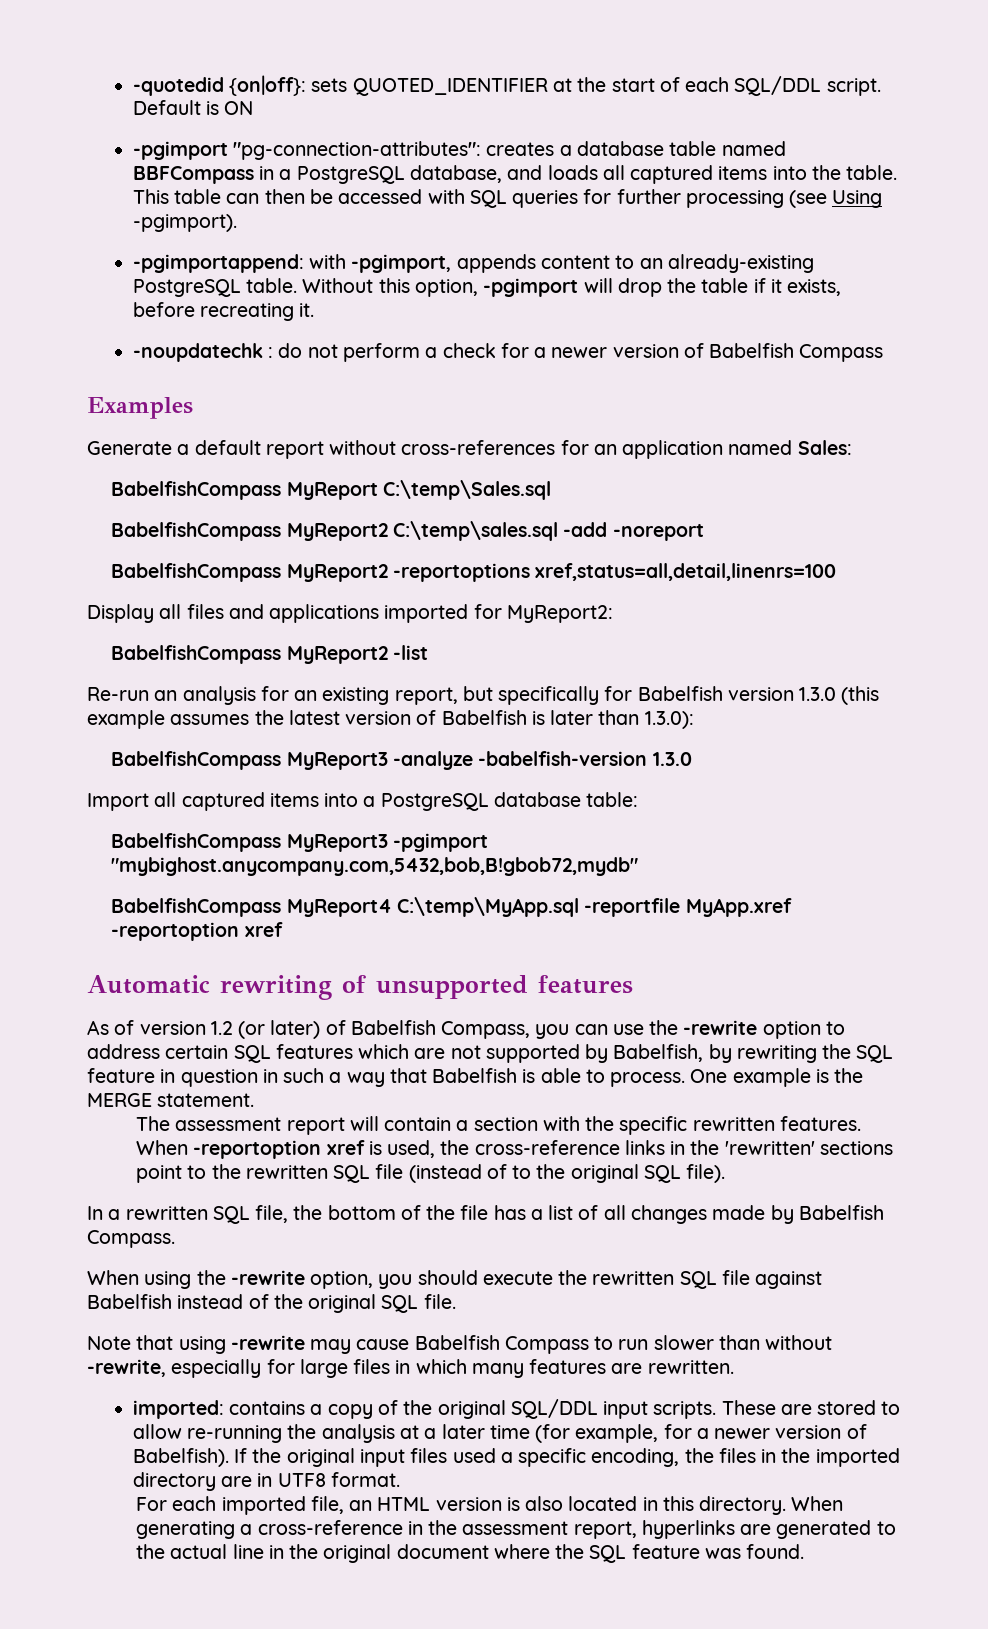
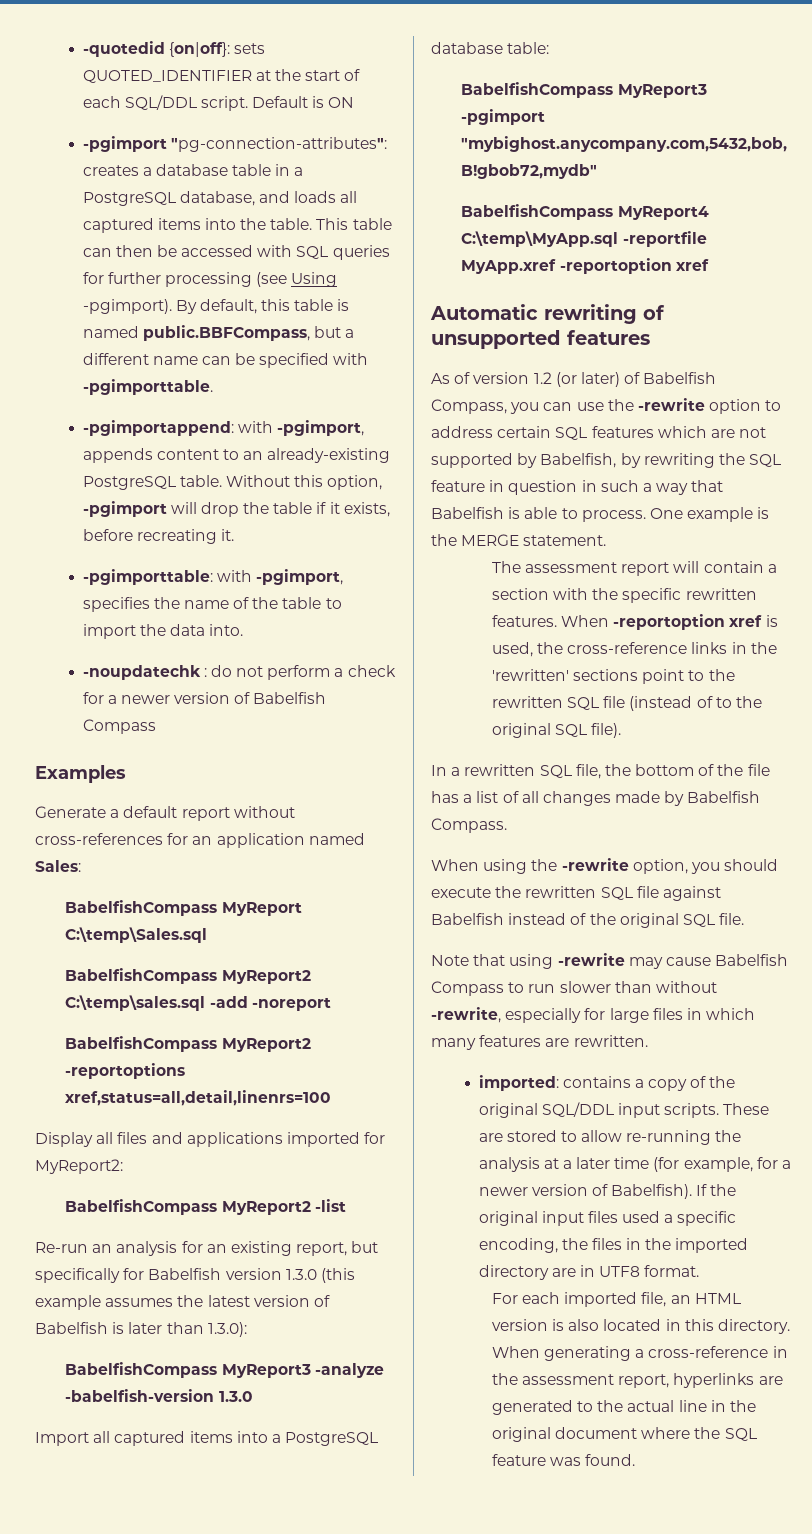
[721,141,786,156] [132,166,254,184] named BBFCompass -> (272, 170) none
(237, 223) none -> [175,299,350,314] [82,325,355,341] [82,353,369,368] [82,379,213,395] By default, this table is named public.BBFCompass, but a different name can be specified with -pgimporttable.
(315, 310) none -> [82,569,343,585] [82,597,342,612] [82,624,244,639] // -pgimporttable: with -pgimport, specifies the name of the table to import the data into.

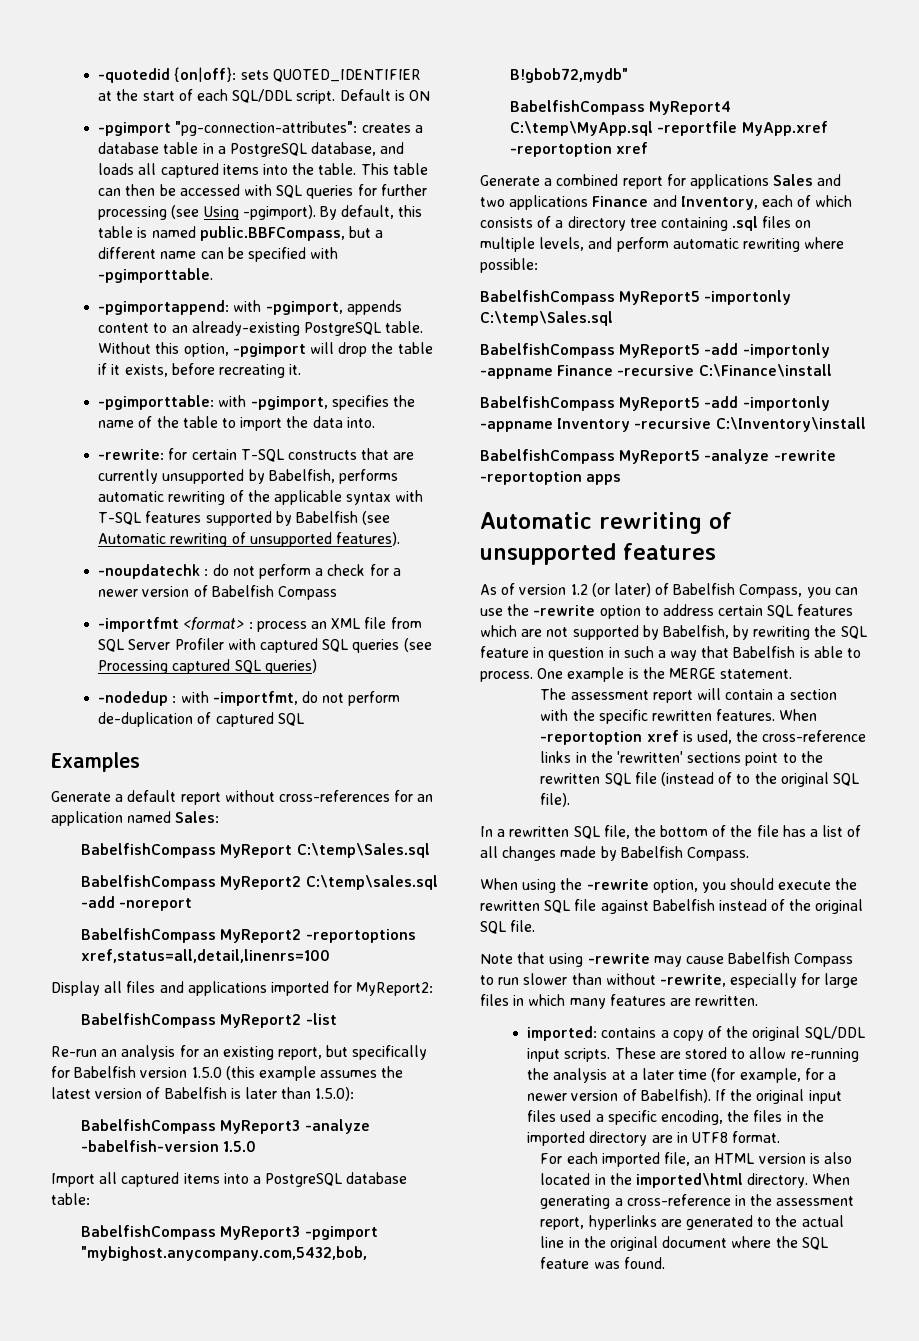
(244, 630) none -> [98,448,415,462] [98,469,399,484] [98,490,424,505] [98,511,391,526] [98,532,401,547] // -rewrite: for certain T-SQL constructs that are currently unsupported by Babelfish, performs automatic rewriting of the applicable syntax with T-SQL features supported by Babelfish (see Automatic rewriting of unsupported features).
(156, 726) none -> [98,617,422,632] [98,638,432,653] [98,659,317,674] [98,691,401,706] [98,712,304,727] // -importfmt <format> : process an XML file from SQL Server Profiler with captured SQL queries (see Processing captured SQL queries) // -nodedup : with -importfmt, do not perform de-duplication of captured SQL
[285,1269,317,1280] 1.3.0 -> [191,1067,222,1078] 1.5.0
[207,1322,247,1337] 1.3.0): -> [315,1087,355,1101] 1.5.0):
[218,1391,253,1402] 1.3.0 -> [223,1141,257,1152] 1.5.0
(709, 265) none -> [480,174,842,189] [480,195,853,210] [480,216,812,231] [480,237,845,252] [480,258,538,273] [480,290,792,305] [480,311,613,326] [480,343,830,358] [480,364,832,379] [480,396,830,411] [480,417,866,432] [480,449,836,464] [480,471,622,485] // Generate a combined report for applications Sales and two applications Finance and Inventory, each of which consists of a directory tree containing .sql files on multiple levels, and perform automatic rewriting where possible: // BabelfishCompass MyReport5 -importonly C:\temp\Sales.sql // BabelfishCompass MyReport5 -add -importonly -appname Finance -recursive C:\Finance\install // BabelfishCompass MyReport5 -add -importonly -appname Inventory -recursive C:\Inventory\install // BabelfishCompass MyReport5 -analyze -rewrite -reportoption apps
[684,1319,714,1331] this -> [609,1173,744,1188] the imported\html

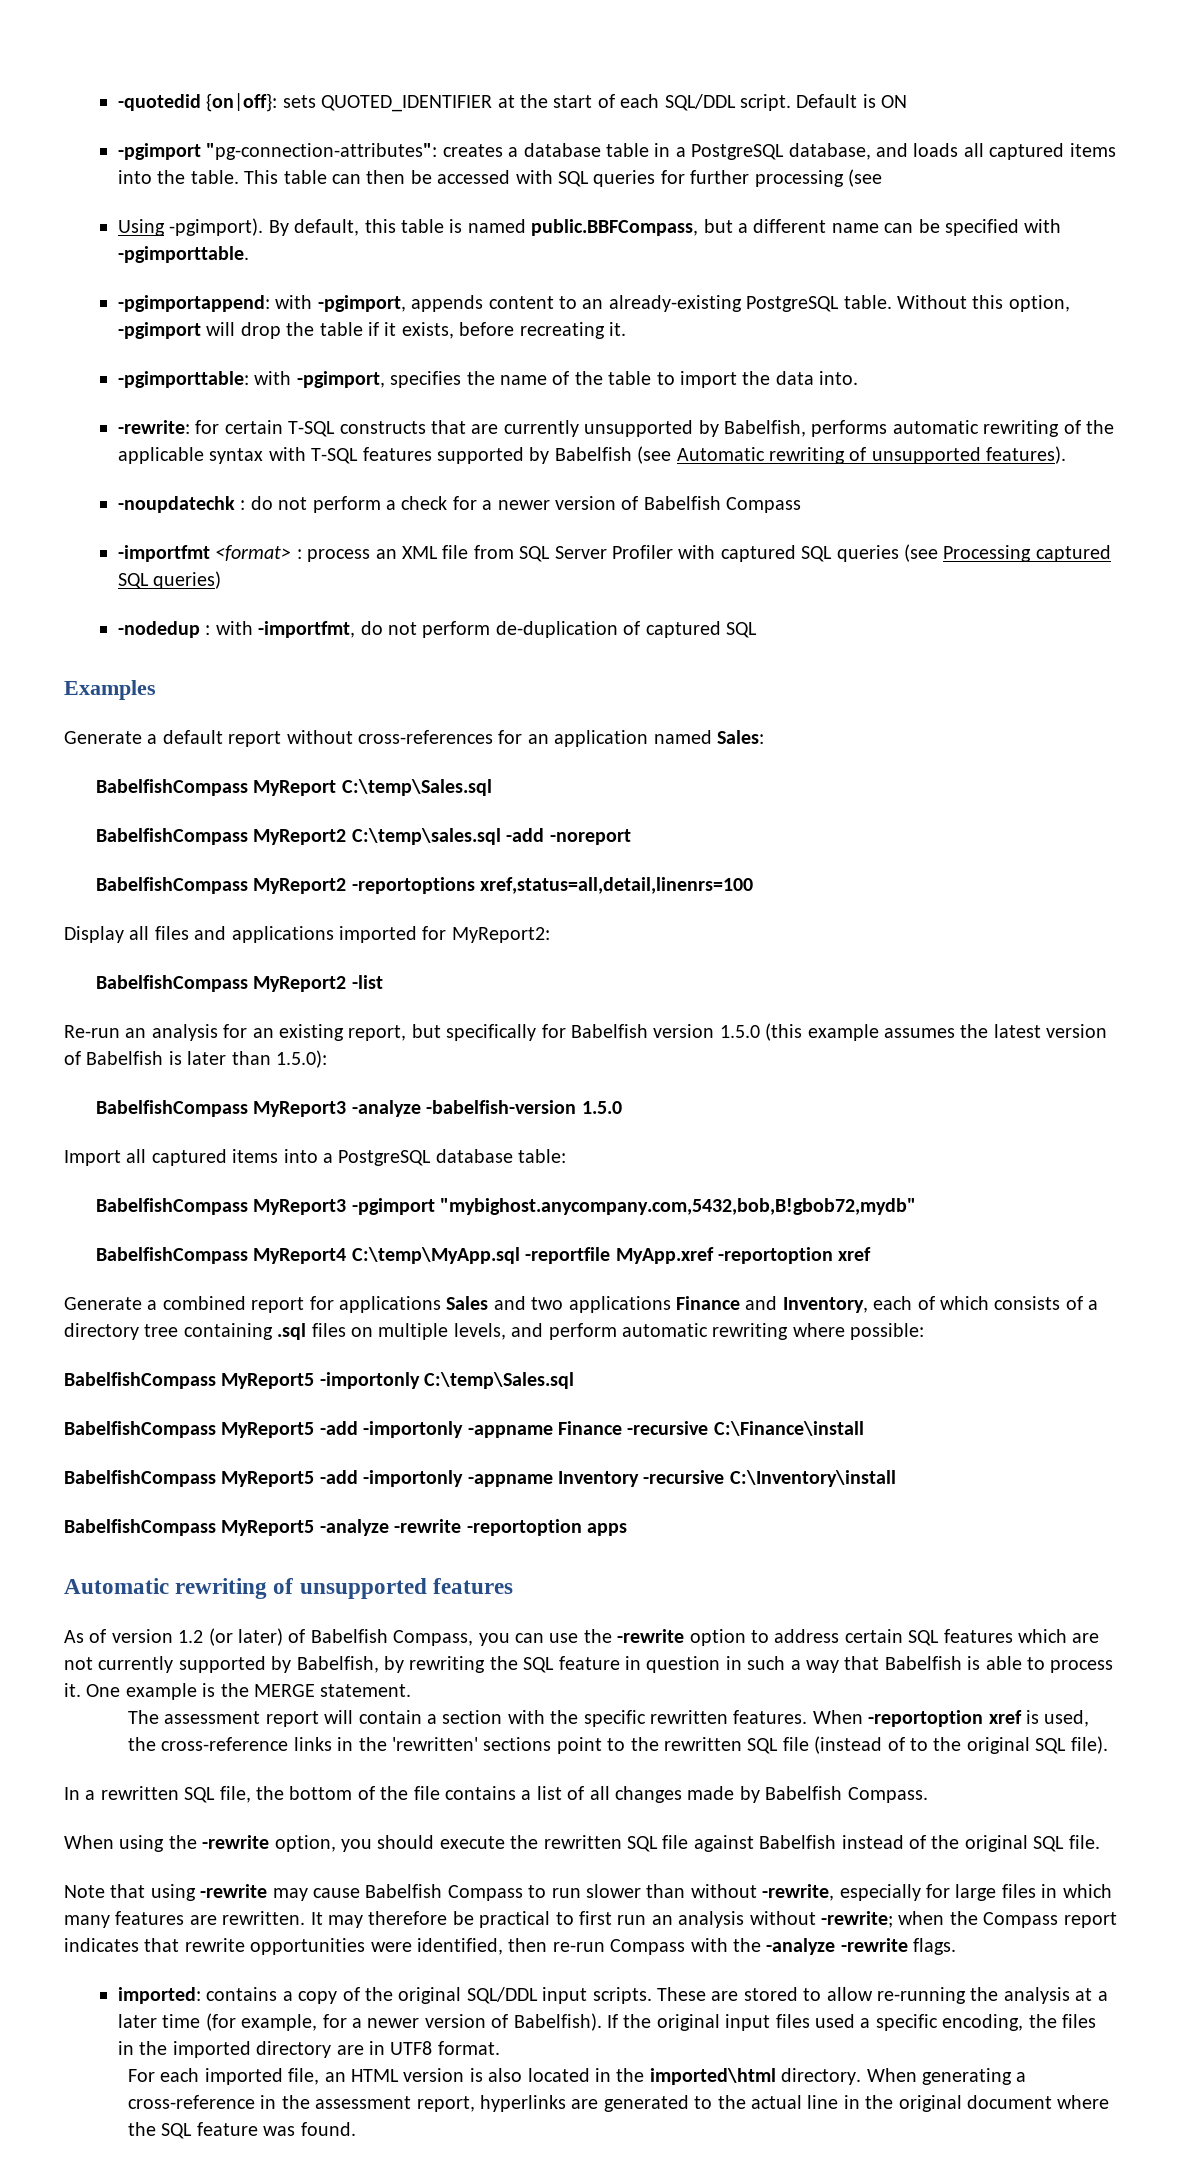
(200, 212) none -> (882, 178) //
(569, 632) none -> [98,1656,174,1673] currently
[480,671,533,682] process. -> [1050,1660,1114,1673] [64,1683,81,1697] process it.
[782,825,806,837] has -> [444,1786,516,1800] contains
(759, 1000) none -> [310,1911,1117,1928] [64,1938,957,1955] It may therefore be practical to first run an analysis without -rewrite; when the Compass report indicates that rewrite opportunities were identified, then re-run Compass with the -analyze -rewrite flags.

